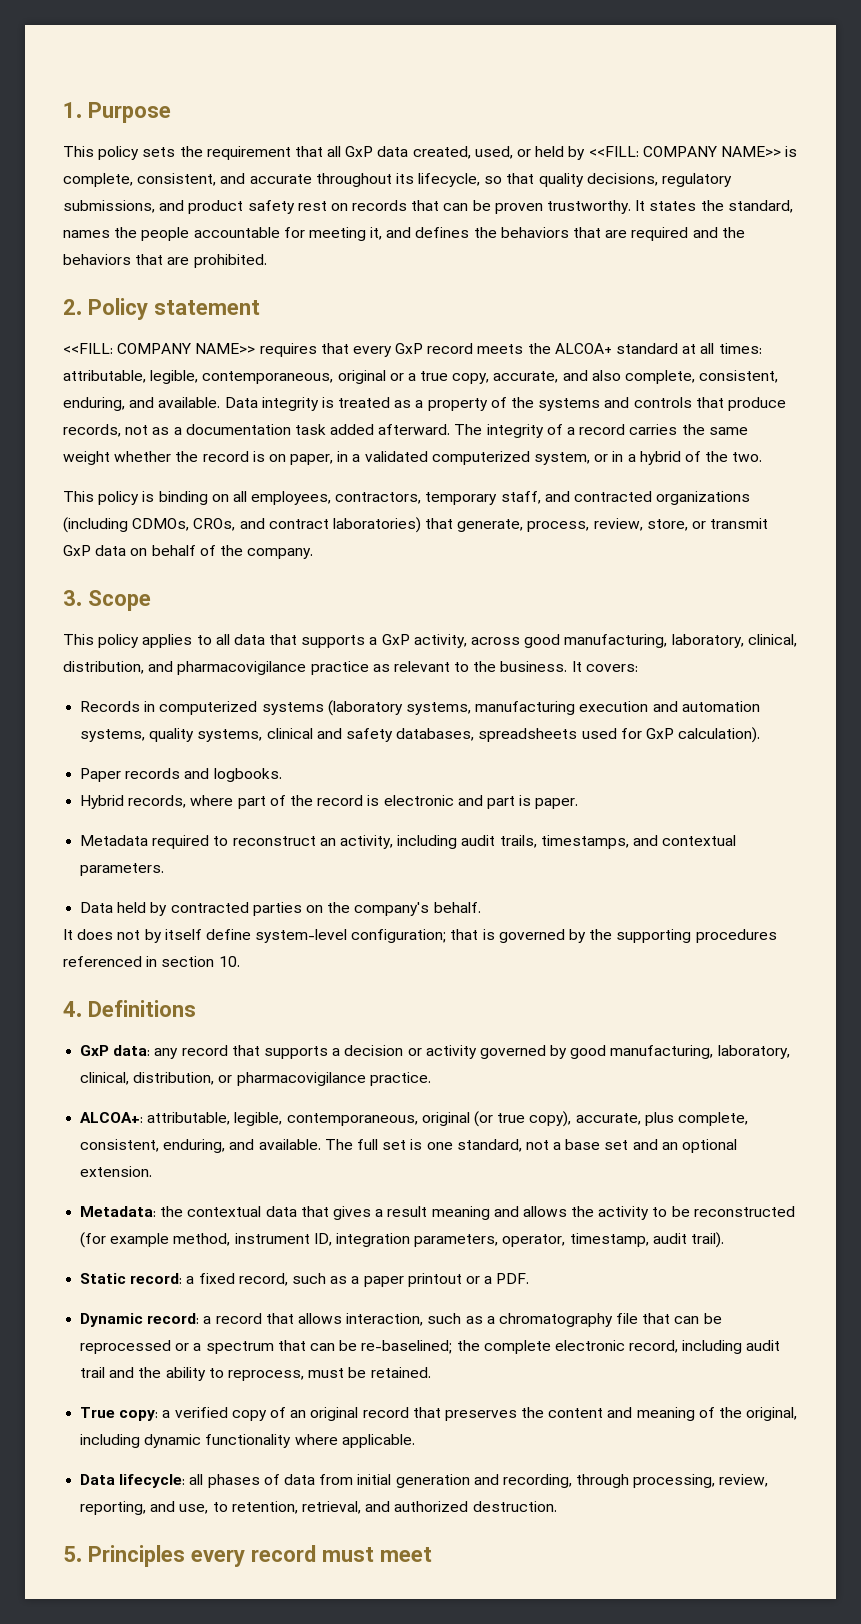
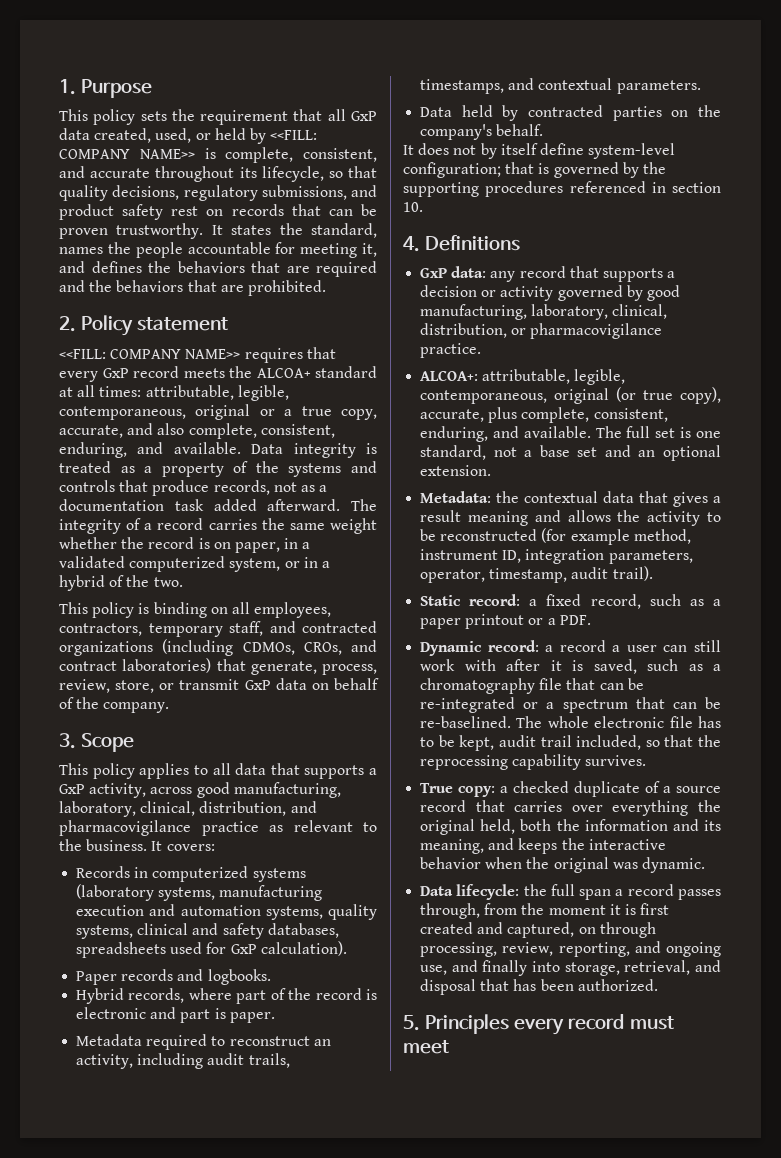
[265,1313,424,1326] that allows interaction, -> [612,640,721,652] [420,659,637,674] a user can still work with after it is saved,
[80,1340,172,1354] reprocessed -> [420,697,516,713] re-integrated
[361,1340,781,1354] [80,1367,431,1381] [80,1407,798,1421] [80,1434,415,1448] [80,1474,572,1488] re-baselined; the complete electronic record, including audit trail and the ability to reprocess, must be retained. // True copy: a verified copy of an original record that preserves the content and meaning of the original, including dynamic functionality where applicable. // Data lifecycle: all phases of data from initial generation and recording, -> [420,716,721,728] [420,735,721,751] [420,754,647,770] [420,781,721,797] [420,800,721,816] [420,819,721,835] [420,838,666,854] [420,857,705,873] [420,884,721,900] [420,903,670,919] [420,922,596,938] re-baselined. The whole electronic file has to be kept, audit trail included, so that the reprocessing capability survives. // True copy: a checked duplicate of a source record that carries over everything the original held, both the information and its meaning, and keeps the interactive behavior when the original was dynamic. // Data lifecycle: the full span a record passes through, from the moment it is first created and captured, on
[179,1501,557,1514] use, to retention, retrieval, and authorized destruction. -> [666,942,721,957] [420,960,721,976] [420,979,658,995] ongoing use, and finally into storage, retrieval, and disposal that has been authorized.

